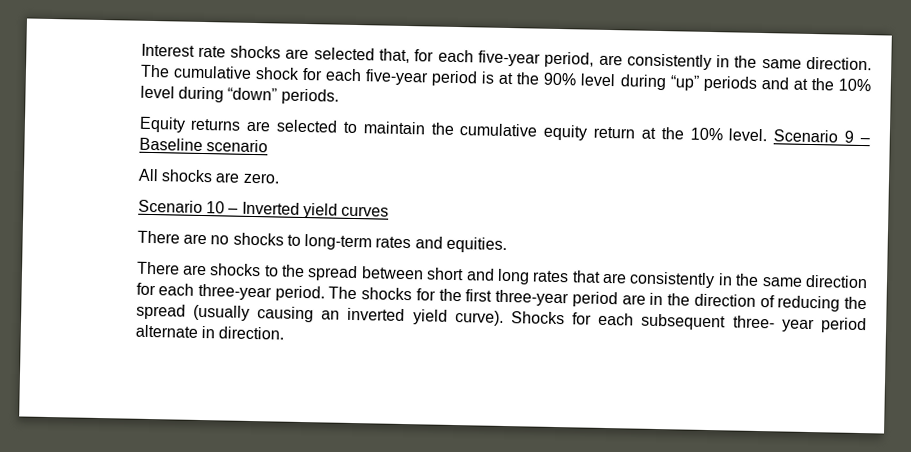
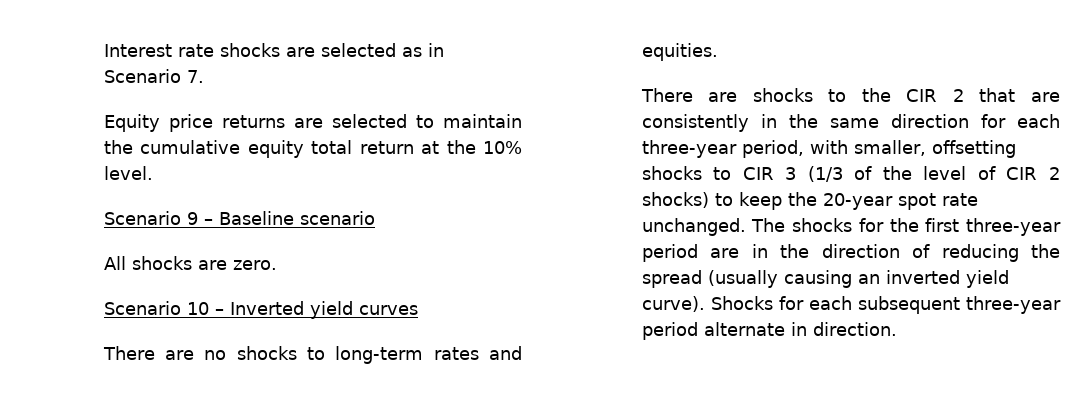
[379,48,873,71] [139,64,871,92] [139,85,339,105] that, for each five-year period, are consistently in the same direction. The cumulative shock for each five-year period is at the 90% level during “up” periods and at the 10% level during “down” periods. -> [401,43,444,57] [103,69,204,83] as in Scenario 7.
(186, 124) none -> [168,114,213,132] price
(589, 132) none -> [311,140,353,154] total
(768, 135) none -> (153, 173) //
[307,265,570,285] spread between short and long rates -> [906,89,964,102] CIR 2
[274,285,325,302] period. -> [741,140,1016,158] [641,166,1060,182] [641,192,978,210] [641,218,746,236] period, with smaller, offsetting shocks to CIR 3 (1/3 of the level of CIR 2 shocks) to keep the 20-year spot rate unchanged.
[732,315,815,333] three- year -> [966,296,1061,314] three-year

